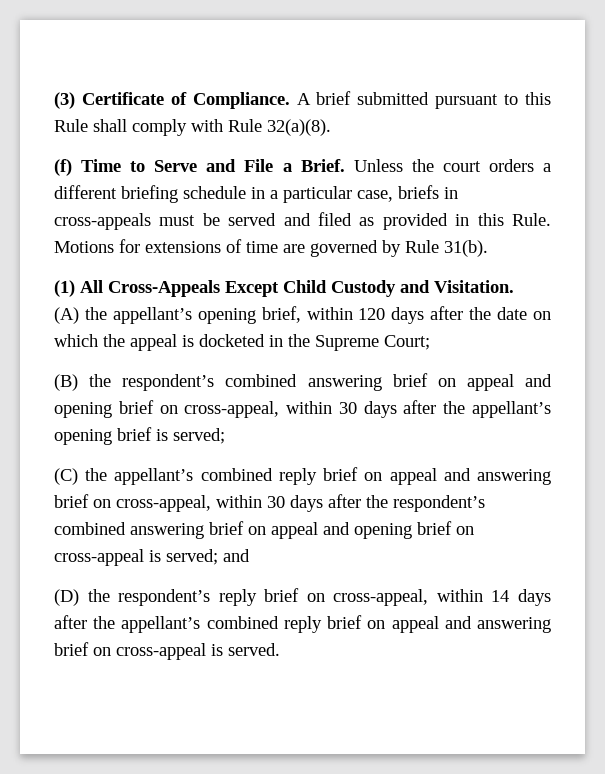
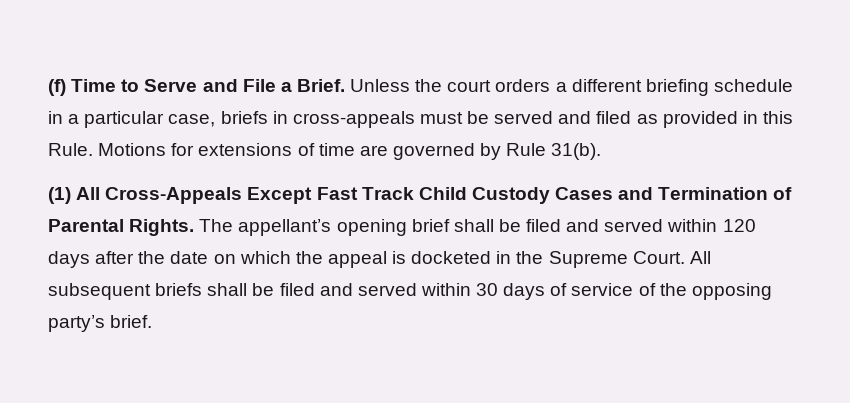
[54,91,552,109] [54,119,331,136] (3) Certificate of Compliance. A brief submitted pursuant to this Rule shall comply with Rule 32(a)(8). // -> (48, 87) none
[283,280,514,297] [54,306,301,324] Child Custody and Visitation. // (A) the appellant’s opening brief, -> [316,187,793,204] [48,219,664,236] Fast Track Child Custody Cases and Termination of Parental Rights. The appellant’s opening brief shall be filed and served
[384,335,430,350] [54,373,552,391] [54,400,551,418] [54,427,225,445] [54,467,551,485] [54,494,485,512] [54,521,474,539] [54,549,250,566] [54,588,551,606] [54,615,551,633] [54,642,280,660] Court; // (B) the respondent’s combined answering brief on appeal and opening brief on cross-appeal, within 30 days after the appellant’s opening brief is served; // (C) the appellant’s combined reply brief on appeal and answering brief on cross-appeal, within 30 days after the respondent’s combined answering brief on appeal and opening brief on cross-appeal is served; and // (D) the respondent’s reply brief on cross-appeal, within 14 days after the appellant’s combined reply brief on appeal and answering brief on cross-appeal is served. -> [632,251,711,264] [48,283,772,300] [48,315,153,332] Court. All subsequent briefs shall be filed and served within 30 days of service of the opposing party’s brief.

